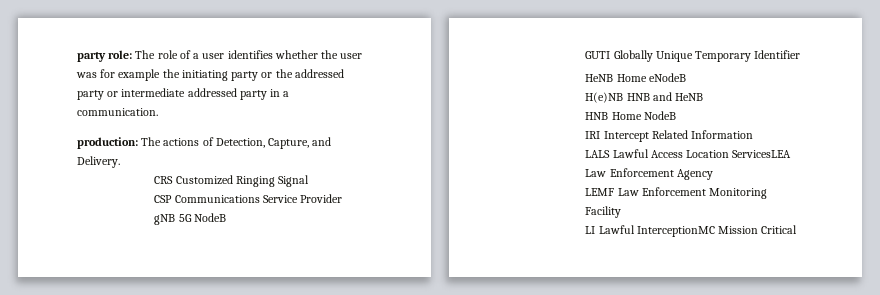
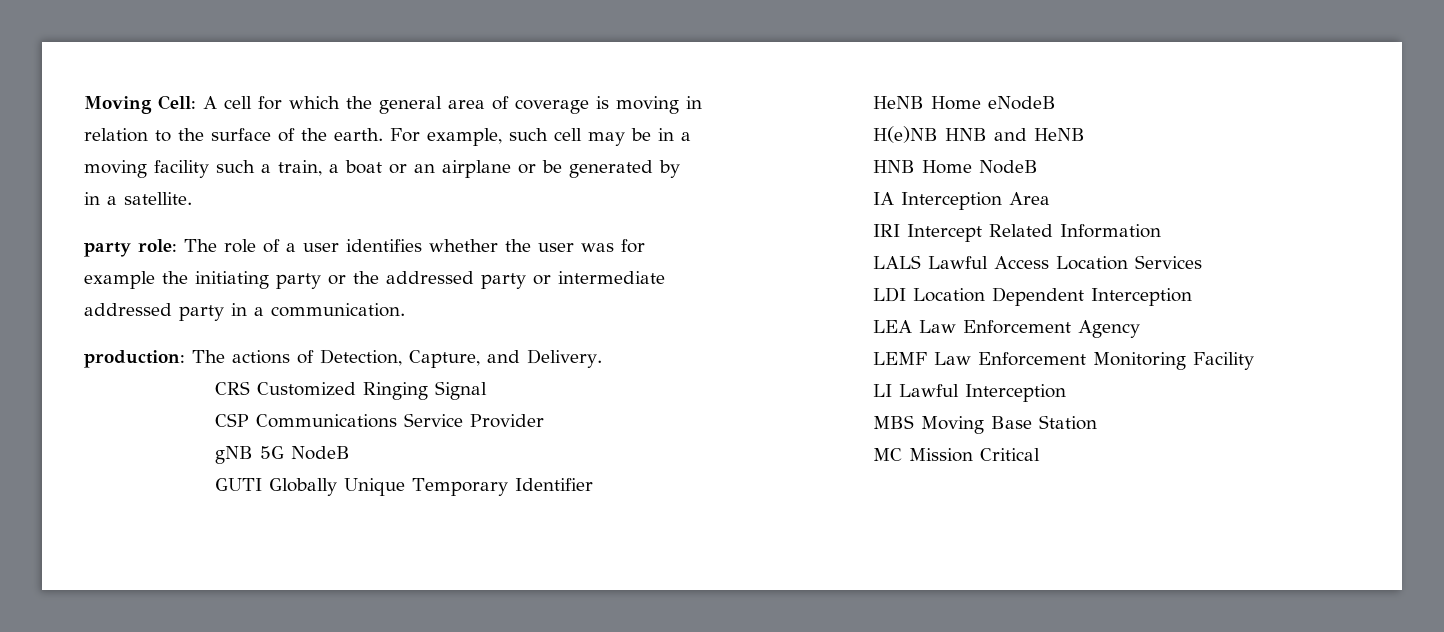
(77, 57) none -> [84,95,702,114] [84,128,691,146] [84,160,680,178] [84,192,192,205] Moving Cell: A cell for which the general area of coverage is moving in relation to the surface of the earth. For example, such cell may be in a moving facility such a train, a boat or an airplane or be generated by in a satellite. //
(676, 115) none -> [873,192,1051,210] // IA Interception Area
[732,150,792,158] ServicesLEA -> [1135,255,1203,269] [873,287,1193,306] [873,320,913,333] Services // LDI Location Dependent Interception // LEA
[636,226,715,237] InterceptionMC -> [965,384,1067,402] [873,415,1098,434] [873,448,903,461] Interception // MBS Moving Base Station // MC

